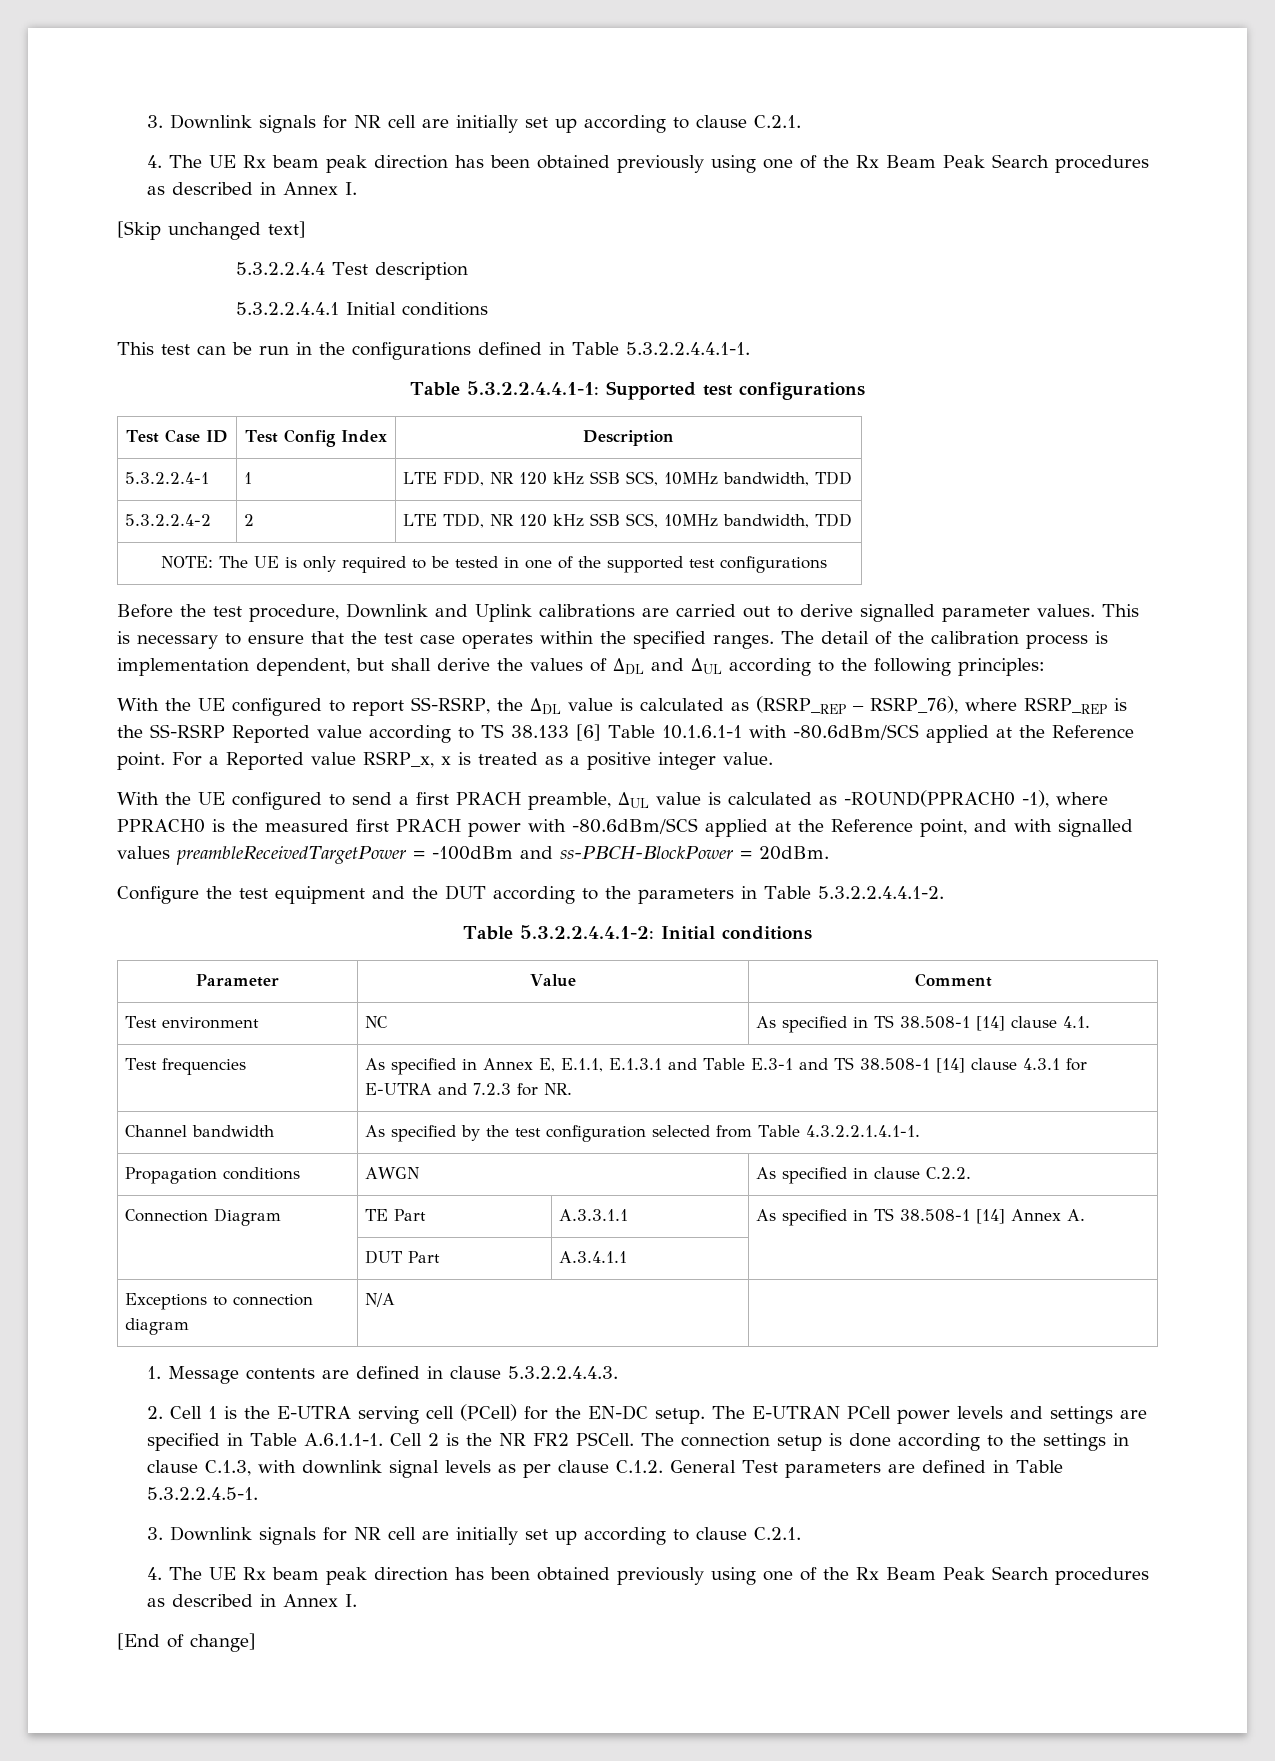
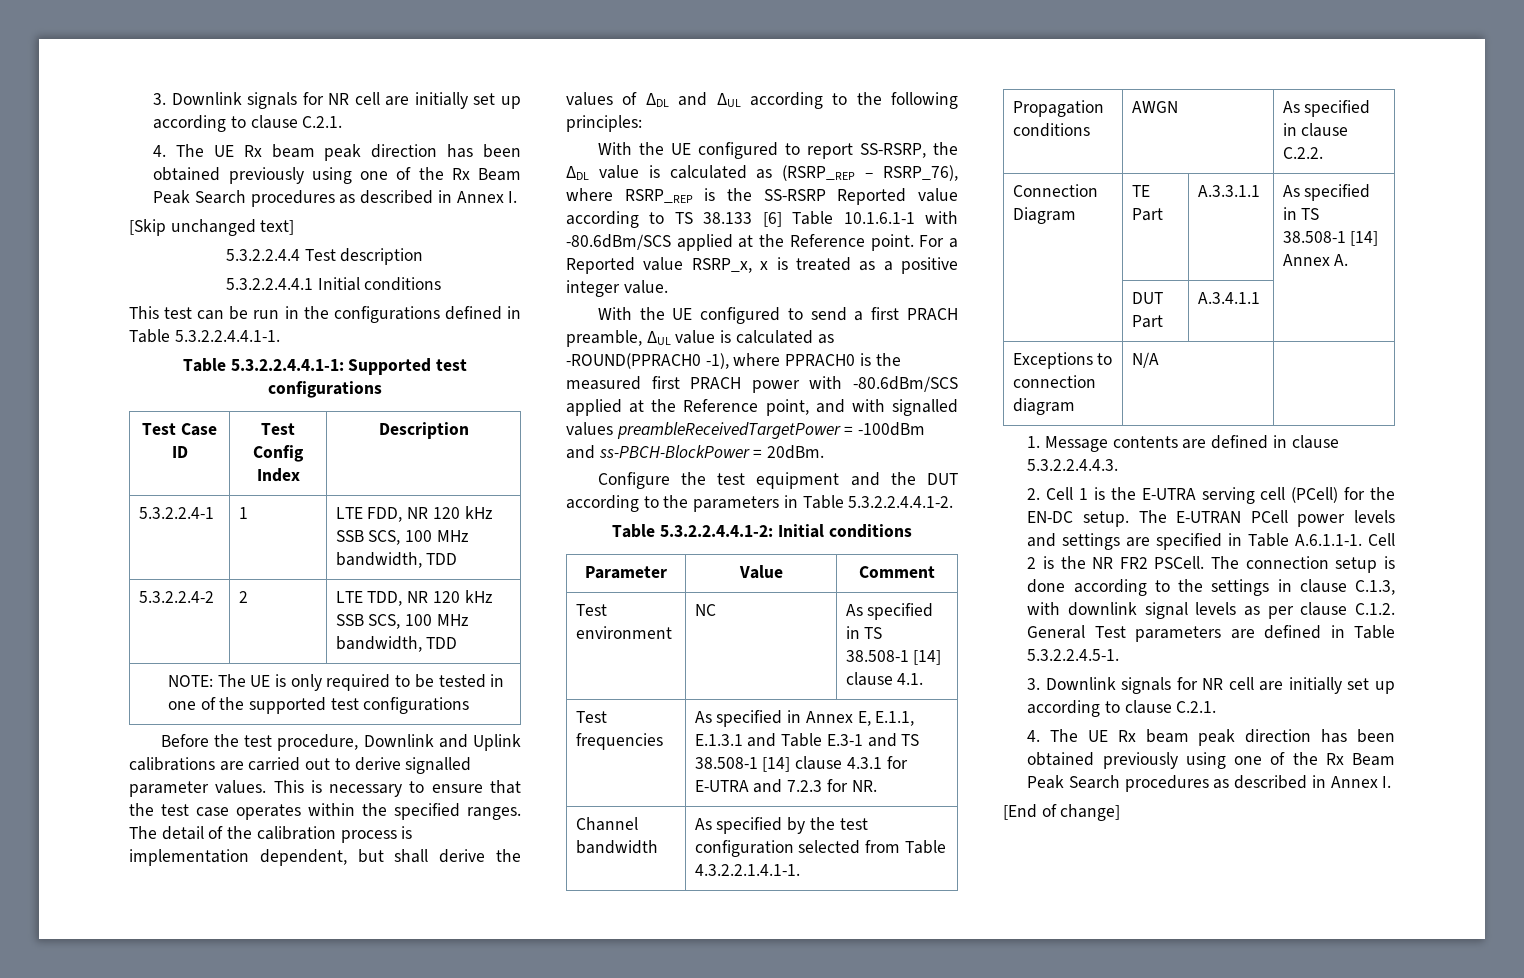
[664,472,719,485] 10MHz -> [405,530,468,542] 100 MHz
[664,514,719,527] 10MHz -> [405,614,468,626] 100 MHz

